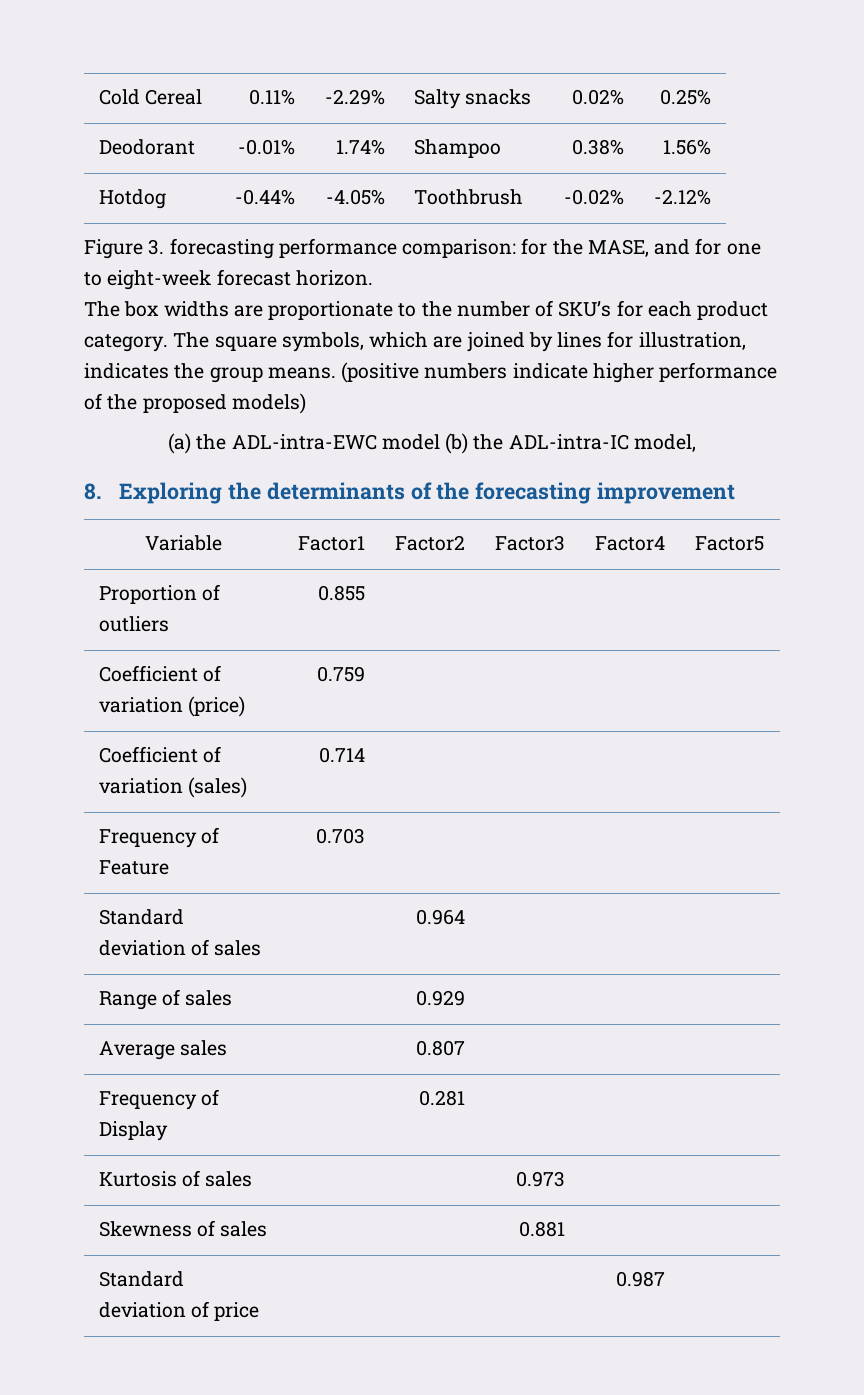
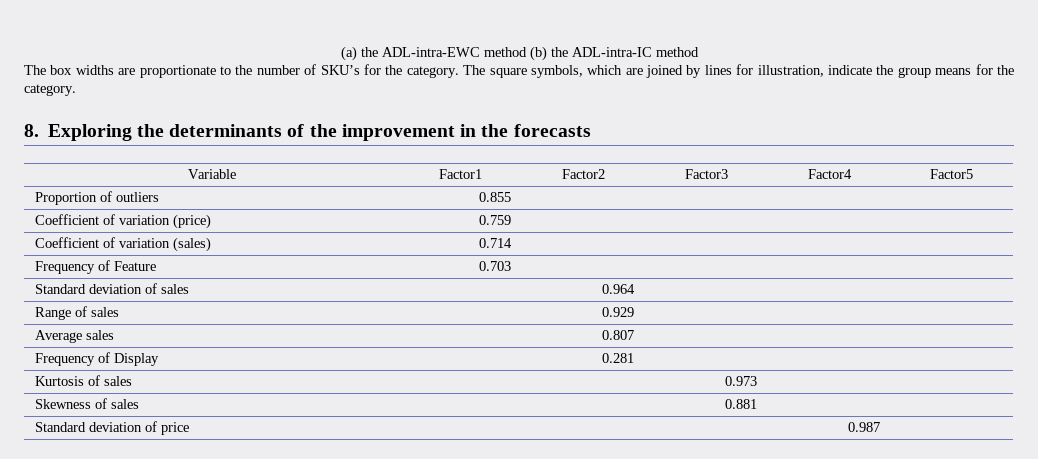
[98,89,202,105] [249,89,296,105] [325,89,386,105] [413,89,531,109] [572,89,625,105] [660,89,712,105] [98,139,195,155] [238,139,296,155] [336,139,386,155] [413,139,501,158] [572,139,625,155] [663,139,712,155] [98,189,166,209] [235,189,296,205] [326,189,386,205] [413,189,523,205] [564,189,625,205] [654,189,712,205] [84,238,761,259] [84,269,373,290] Cold Cereal | 0.11% | -2.29% | Salty snacks | 0.02% | 0.25% // Deodorant | -0.01% | 1.74% | Shampoo | 0.38% | 1.56% // Hotdog | -0.44% | -4.05% | Toothbrush | -0.02% | -2.12% // Figure 3. forecasting performance comparison: for the MASE, and for one to eight-week forecast horizon. -> [340,46,699,61] (a) the ADL-intra-EWC method (b) the ADL-intra-IC method
[647,301,769,320] each product -> [385,65,403,75] the
[84,363,169,379] indicates -> [828,65,873,75] indicate
[267,362,778,383] [84,393,306,414] [168,433,696,454] means. (positive numbers indicate higher performance of the proposed models) // (a) the ADL-intra-EWC model (b) the ADL-intra-IC model, -> [935,64,1014,75] [24,84,76,96] means for the category.
[475,482,592,504] forecasting -> (337, 130) none
(736, 493) none -> [460,124,591,137] in the forecasts

